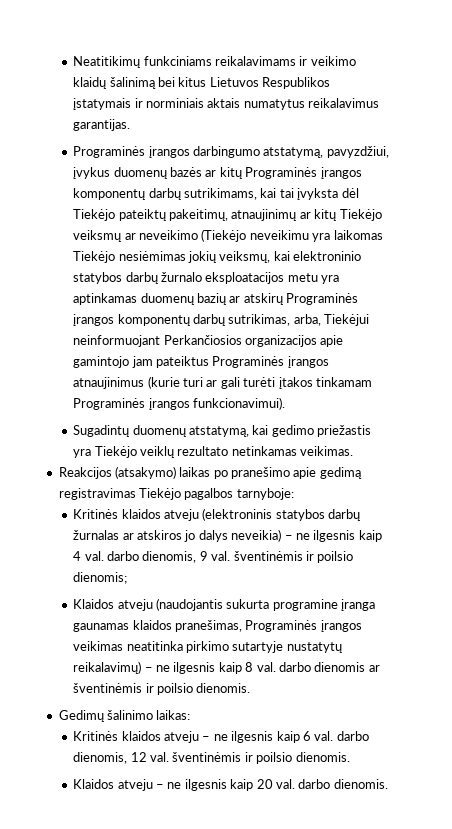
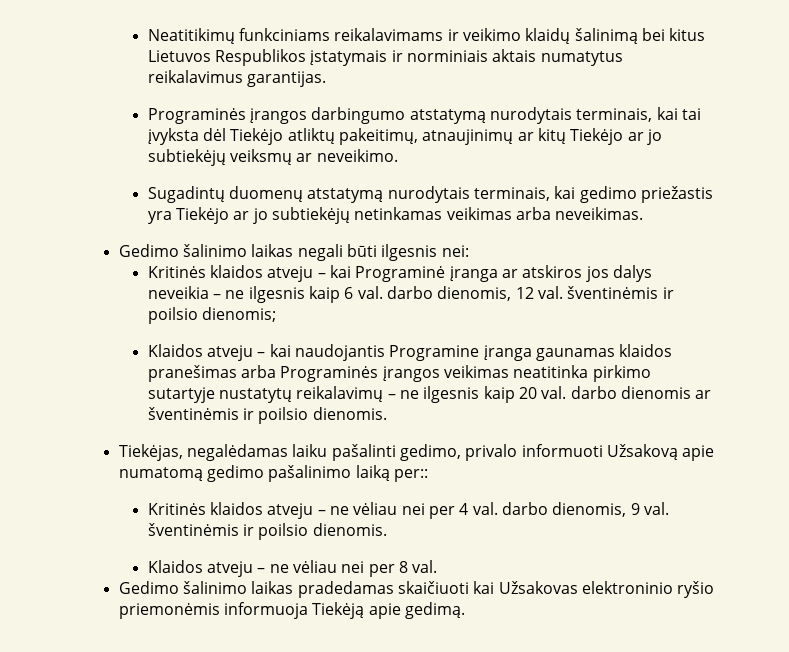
[263,146,389,158] [73,167,362,179] [73,188,258,200] atstatymą, pavyzdžiui, įvykus duomenų bazės ar kitų Programinės įrangos komponentų darbų sutrikimams, -> [409,107,653,124] atstatymą nurodytais terminais,
[118,209,167,221] pateiktų -> [287,128,335,144] atliktų
[73,229,383,242] [73,251,362,263] [73,272,340,284] [73,293,359,305] [73,314,370,326] [73,335,344,347] [73,356,329,368] [73,376,372,389] [73,397,286,410] veiksmų ar neveikimo (Tiekėjo neveikimu yra laikomas Tiekėjo nesiėmimas jokių veiksmų, kai elektroninio statybos darbų žurnalo eksploatacijos metu yra aptinkamas duomenų bazių ar atskirų Programinės įrangos komponentų darbų sutrikimas, arba, Tiekėjui neinformuojant Perkančiosios organizacijos apie gamintojo jam pateiktus Programinės įrangos atnaujinimus (kurie turi ar gali turėti įtakos tinkamam Programinės įrangos funkcionavimui). -> [627,129,662,145] [147,149,398,166] ar jo subtiekėjų veiksmų ar neveikimo.
[189,426,250,437] atstatymą, -> [307,186,550,203] atstatymą nurodytais terminais,
[140,446,354,458] [58,466,362,479] [58,488,294,500] [73,508,362,521] [73,529,382,542] [73,551,354,563] [73,572,128,584] [73,598,376,611] [73,620,362,632] [73,641,343,653] [73,661,380,674] [73,683,251,695] [58,710,191,722] [73,731,200,743] veiklų rezultato netinkamas veikimas. // Reakcijos (atsakymo) laikas po pranešimo apie gedimą registravimas Tiekėjo pagalbos tarnyboje: // Kritinės klaidos atveju (elektroninis statybos darbų žurnalas ar atskiros jo dalys neveikia) – ne ilgesnis kaip 4 val. darbo dienomis, 9 val. šventinėmis ir poilsio dienomis; // Klaidos atveju (naudojantis sukurta programine įranga gaunamas klaidos pranešimas, Programinės įrangos veikimas neatitinka pirkimo sutartyje nustatytų reikalavimų) – ne ilgesnis kaip 8 val. darbo dienomis ar šventinėmis ir poilsio dienomis. // Gedimų šalinimo laikas: // Kritinės klaidos atveju -> [233,207,644,224] [118,244,469,261] [147,265,652,282] [147,286,209,299] ar jo subtiekėjų netinkamas veikimas arba neveikimas. // Gedimo šalinimo laikas negali būti ilgesnis nei: // Kritinės klaidos atveju – kai Programinė įranga ar atskiros jos dalys neveikia
[295,752,350,762] [73,779,165,791] dienomis. // Klaidos atveju – -> [202,307,277,322] [147,344,673,361] [147,365,651,382] [147,386,396,403] dienomis; // Klaidos atveju – kai naudojantis Programine įranga gaunamas klaidos pranešimas arba Programinės įrangos veikimas neatitinka pirkimo sutartyje nustatytų reikalavimų –
[333,779,388,789] dienomis. -> [620,386,712,399] [147,407,387,424] [118,444,715,461] [118,465,428,482] [147,502,669,519] [147,523,387,540] [147,560,438,577] [118,581,715,598] [118,602,465,619] dienomis ar šventinėmis ir poilsio dienomis. // Tiekėjas, negalėdamas laiku pašalinti gedimo, privalo informuoti Užsakovą apie numatomą gedimo pašalinimo laiką per:: // Kritinės klaidos atveju – ne vėliau nei per 4 val. darbo dienomis, 9 val. šventinėmis ir poilsio dienomis. // Klaidos atveju – ne vėliau nei per 8 val. // Gedimo šalinimo laikas pradedamas skaičiuoti kai Užsakovas elektroninio ryšio priemonėmis informuoja Tiekėją apie gedimą.

